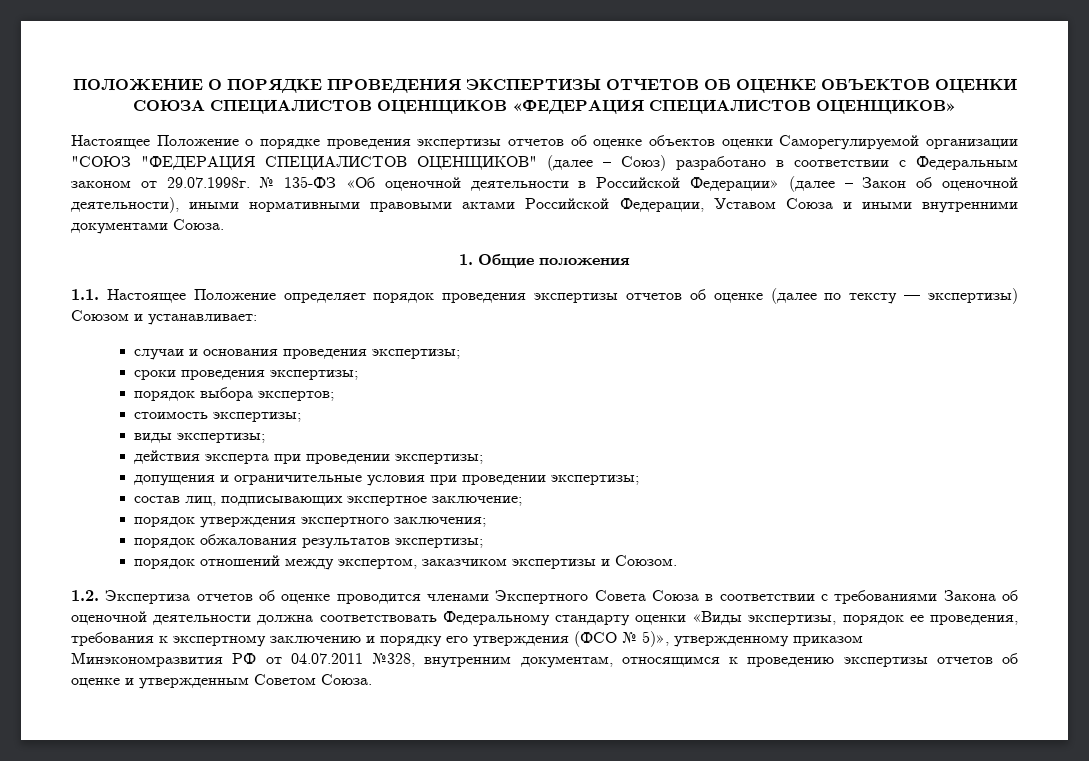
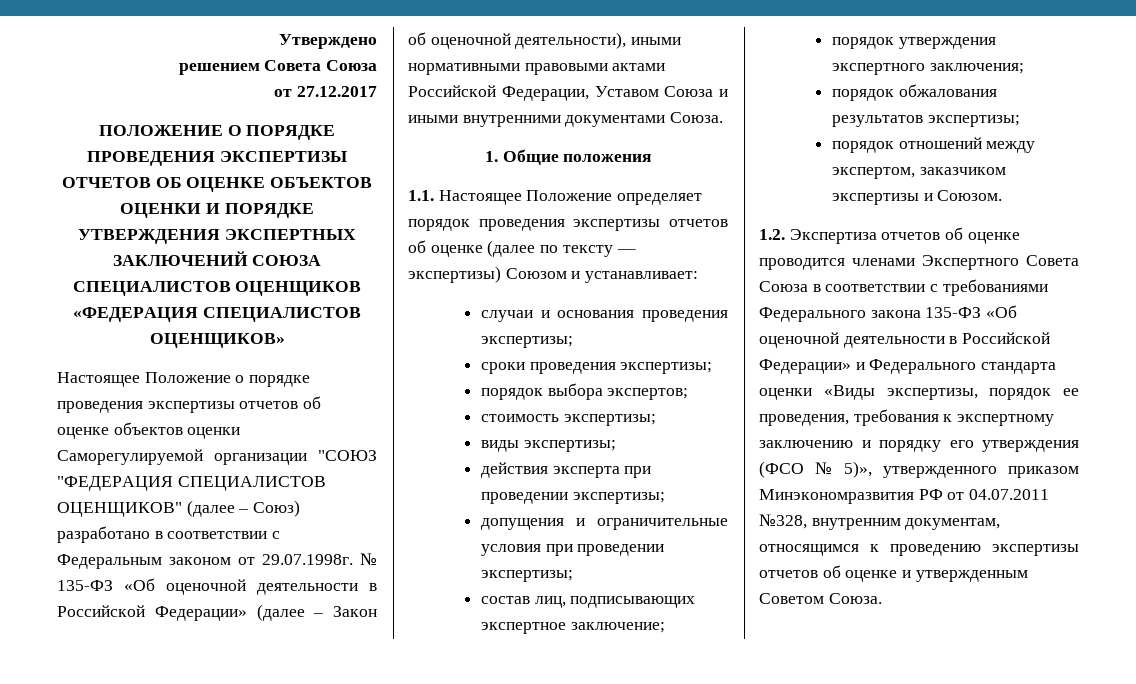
(72, 84) none -> [279,34,377,49] [178,60,377,75] [274,86,377,97] Утверждено // решением Совета Союза // от 27.12.2017 //
(1017, 85) none -> [206,203,314,218] [78,229,356,244] [112,251,248,266] И ПОРЯДКЕ УТВЕРЖДЕНИЯ ЭКСПЕРТНЫХ ЗАКЛЮЧЕНИЙ
[943,590,1019,601] [71,611,630,626] Закона об оценочной деятельности должна соответствовать Федеральному стандарту -> [759,305,1018,322] [759,332,1051,348] [759,359,1057,374] Федерального закона 135-ФЗ «Об оценочной деятельности в Российской Федерации» и Федерального стандарта
[674,635,789,647] утвержденному -> [882,466,997,478] утвержденного

